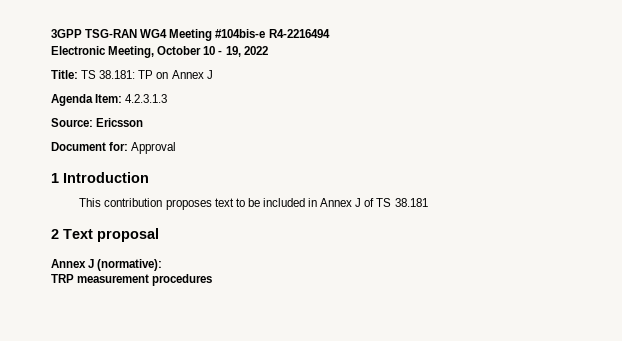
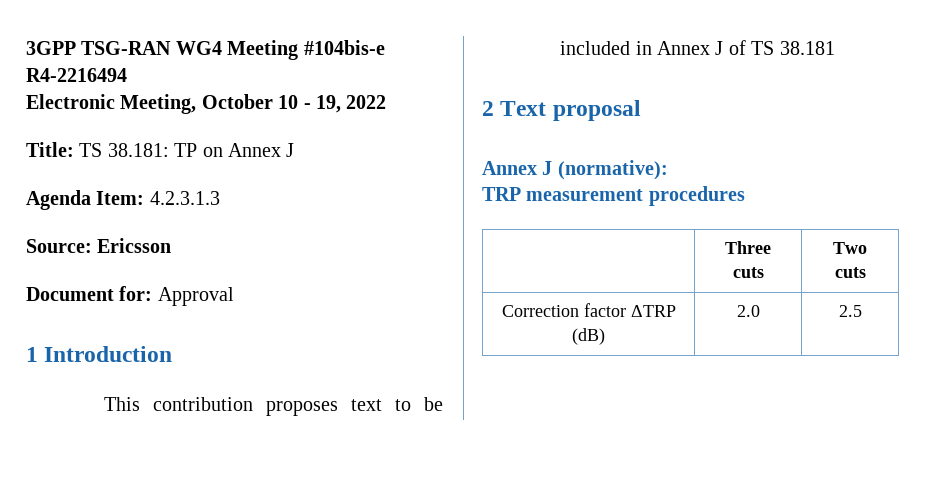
(213, 280) none -> [725,241,771,254] [732,267,764,278] [833,242,867,254] [834,267,866,278] [501,303,676,317] [572,328,605,345] [736,305,760,317] [838,305,862,317] // | Three cuts | Two cuts // Correction factor ΔTRP (dB) | 2.0 | 2.5

